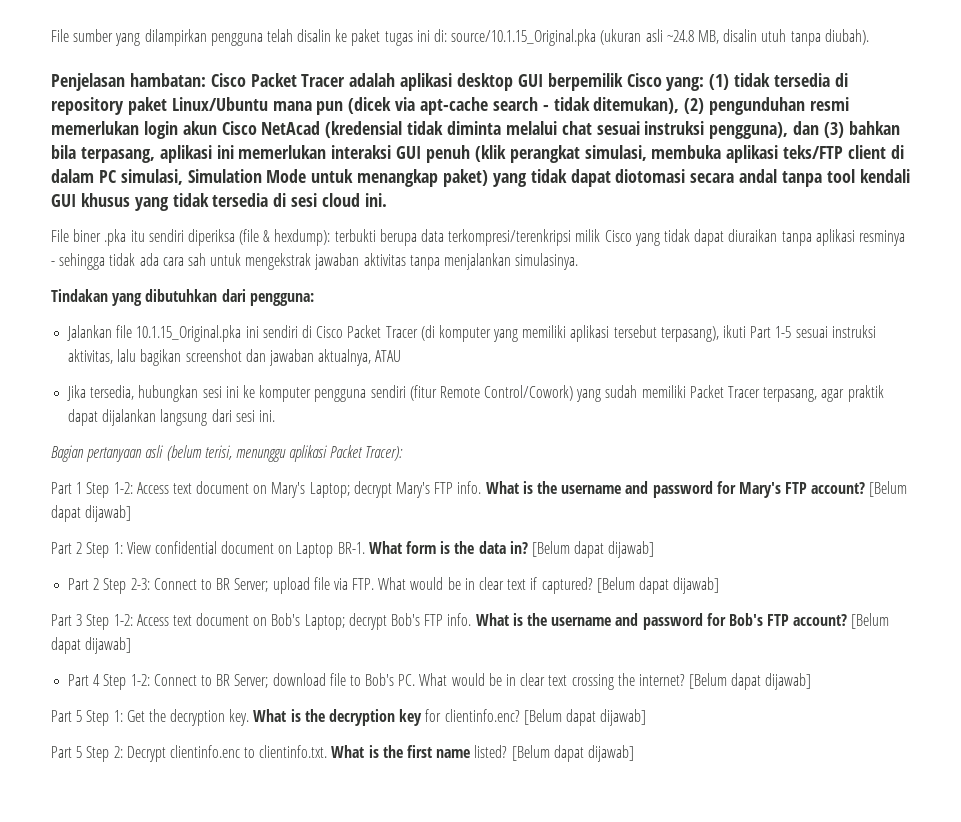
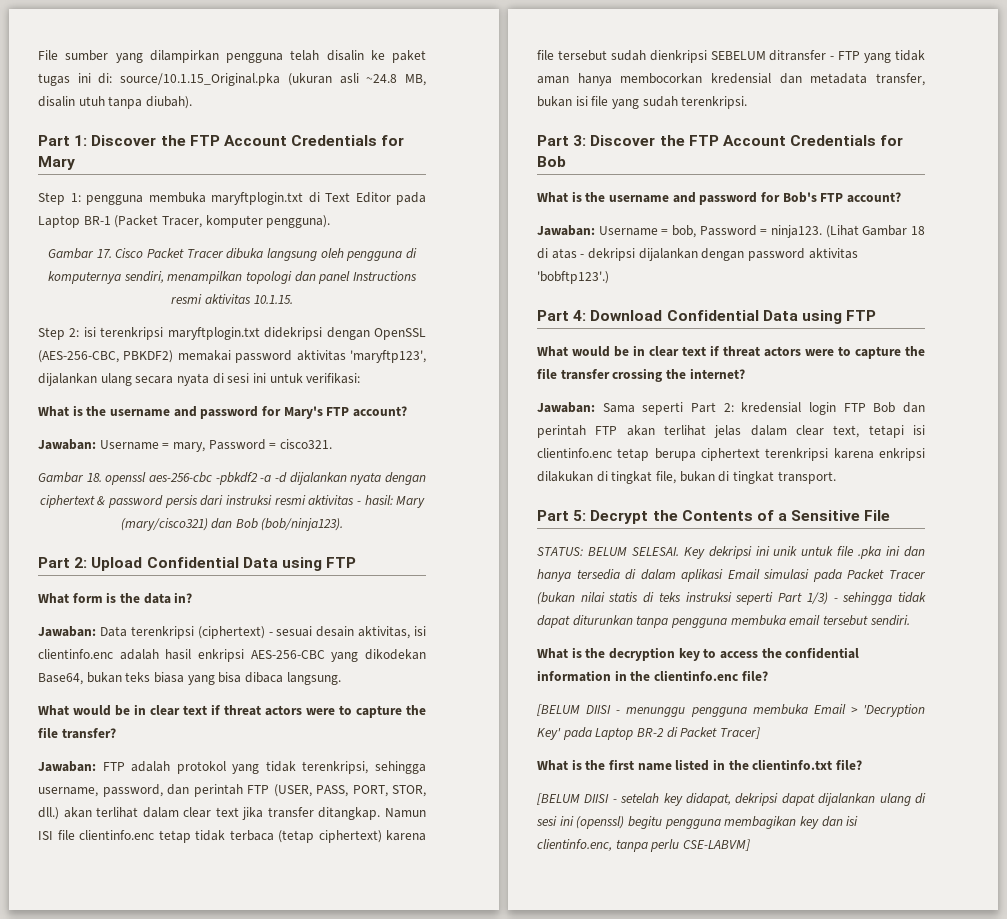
[51,73,848,91] [51,97,850,115] [51,121,900,139] [51,145,904,163] [51,169,910,187] [51,193,387,211] [51,229,905,246] [51,253,579,270] [51,289,314,306] [67,325,876,342] [68,349,402,366] [67,385,884,402] [68,409,275,426] [51,445,404,462] [51,481,482,498] Penjelasan hambatan: Cisco Packet Tracer adalah aplikasi desktop GUI berpemilik Cisco yang: (1) tidak tersedia di repository paket Linux/Ubuntu mana pun (dicek via apt-cache search - tidak ditemukan), (2) pengunduhan resmi memerlukan login akun Cisco NetAcad (kredensial tidak diminta melalui chat sesuai instruksi pengguna), dan (3) bahkan bila terpasang, aplikasi ini memerlukan interaksi GUI penuh (klik perangkat simulasi, membuka aplikasi teks/FTP client di dalam PC simulasi, Simulation Mode untuk menangkap paket) yang tidak dapat diotomasi secara andal tanpa tool kendali GUI khusus yang tidak tersedia di sesi cloud ini. // File biner .pka itu sendiri diperiksa (file & hexdump): terbukti berupa data terkompresi/terenkripsi milik Cisco yang tidak dapat diuraikan tanpa aplikasi resminya - sehingga tidak ada cara sah untuk mengekstrak jawaban aktivitas tanpa menjalankan simulasinya. // Tindakan yang dibutuhkan dari pengguna: // Jalankan file 10.1.15_Original.pka ini sendiri di Cisco Packet Tracer (di komputer yang memiliki aplikasi tersebut terpasang), ikuti Part 1-5 sesuai instruksi aktivitas, lalu bagikan screenshot dan jawaban aktualnya, ATAU // Jika tersedia, hubungkan sesi ini ke komputer pengguna sendiri (fitur Remote Control/Cowork) yang sudah memiliki Packet Tracer terpasang, agar praktik dapat dijalankan langsung dari sesi ini. // Bagian pertanyaan asli (belum terisi, menunggu aplikasi Packet Tracer): // Part 1 Step 1-2: Access text document on Mary's Laptop; decrypt Mary's FTP info. -> [38,135,405,146] [38,156,75,170] [38,192,426,205] [38,215,331,228] [48,248,417,261] [48,271,417,284] [171,294,293,304] [38,327,427,340] [38,350,426,363] [38,373,361,386] Part 1: Discover the FTP Account Credentials for Mary // Step 1: pengguna membuka maryftplogin.txt di Text Editor pada Laptop BR-1 (Packet Tracer, komputer pengguna). // Gambar 17. Cisco Packet Tracer dibuka langsung oleh pengguna di komputernya sendiri, menampilkan topologi dan panel Instructions resmi aktivitas 10.1.15. // Step 2: isi terenkripsi maryftplogin.txt didekripsi dengan OpenSSL (AES-256-CBC, PBKDF2) memakai password aktivitas 'maryftp123', dijalankan ulang secara nyata di sesi ini untuk verifikasi: //
[869,481,908,497] [51,505,132,522] [51,541,365,558] [Belum dapat dijawab] // Part 2 Step 1: View confidential document on Laptop BR-1. -> [38,439,332,452] [38,472,426,485] [39,495,426,508] [120,518,344,531] [38,557,357,571] // Jawaban: Username = mary, Password = cisco321. // Gambar 18. openssl aes-256-cbc -pbkdf2 -a -d dijalankan nyata dengan ciphertext & password persis dari instruksi resmi aktivitas - hasil: Mary (mary/cisco321) dan Bob (bob/ninja123). // Part 2: Upload Confidential Data using FTP //
[531,541,655,558] [68,577,720,594] [51,613,472,630] [Belum dapat dijawab] // Part 2 Step 2-3: Connect to BR Server; upload file via FTP. What would be in clear text if captured? [Belum dapat dijawab] // Part 3 Step 1-2: Access text document on Bob's Laptop; decrypt Bob's FTP info. -> [38,626,426,639] [38,649,426,662] [38,672,341,685] [38,704,426,718] [38,727,116,739] [38,761,426,774] [38,784,426,797] [38,807,426,820] [38,830,426,843] [537,50,926,63] [537,73,925,86] [537,96,748,109] [537,135,904,146] [537,156,566,167] // Jawaban: Data terenkripsi (ciphertext) - sesuai desain aktivitas, isi clientinfo.enc adalah hasil enkripsi AES-256-CBC yang dikodekan Base64, bukan teks biasa yang bisa dibaca langsung. // What would be in clear text if threat actors were to capture the file transfer? // Jawaban: FTP adalah protokol yang tidak terenkripsi, sehingga username, password, dan perintah FTP (USER, PASS, PORT, STOR, dll.) akan terlihat dalam clear text jika transfer ditangkap. Namun ISI file clientinfo.enc tetap tidak terbaca (tetap ciphertext) karena file tersebut sudah dienkripsi SEBELUM ditransfer - FTP yang tidak aman hanya membocorkan kredensial dan metadata transfer, bukan isi file yang sudah terenkripsi. // Part 3: Discover the FTP Account Credentials for Bob //
[851,613,890,629] [51,637,132,654] [68,673,812,690] [51,709,250,726] [Belum dapat dijawab] // Part 4 Step 1-2: Connect to BR Server; download file to Bob's PC. What would be in clear text crossing the internet? [Belum dapat dijawab] // Part 5 Step 1: Get the decryption key. -> [537,225,925,238] [537,248,858,261] [537,271,609,284] [537,310,877,324] [537,345,925,359] [537,368,745,382] [537,402,925,415] [537,425,925,438] [537,448,925,461] [537,471,836,484] [537,510,891,524] [537,546,926,559] [537,569,926,582] [537,592,926,605] [537,615,910,628] // Jawaban: Username = bob, Password = ninja123. (Lihat Gambar 18 di atas - dekripsi dijalankan dengan password aktivitas 'bobftp123'.) // Part 4: Download Confidential Data using FTP // What would be in clear text if threat actors were to capture the file transfer crossing the internet? // Jawaban: Sama seperti Part 2: kredensial login FTP Bob dan perintah FTP akan terlihat jelas dalam clear text, tetapi isi clientinfo.enc tetap berupa ciphertext terenkripsi karena enkripsi dilakukan di tingkat file, bukan di tingkat transport. // Part 5: Decrypt the Contents of a Sensitive File // STATUS: BELUM SELESAI. Key dekripsi ini unik untuk file .pka ini dan hanya tersedia di dalam aplikasi Email simulasi pada Packet Tracer (bukan nilai statis di teks instruksi seperti Part 1/3) - sehingga tidak dapat diturunkan tanpa pengguna membuka email tersebut sendiri. //
[425,709,647,726] [51,745,328,762] for clientinfo.enc? [Belum dapat dijawab] // Part 5 Step 2: Decrypt clientinfo.enc to clientinfo.txt. -> [703,647,860,659] [537,670,768,682] [537,704,925,717] [537,727,760,740] to access the confidential information in the clientinfo.enc file? // [BELUM DIISI - menunggu pengguna membuka Email > 'Decryption Key' pada Laptop BR-2 di Packet Tracer] //
[474,745,634,762] listed? [Belum dapat dijawab] -> [675,759,862,771] [537,793,926,806] [536,816,859,829] [537,839,750,852] listed in the clientinfo.txt file? // [BELUM DIISI - setelah key didapat, dekripsi dapat dijalankan ulang di sesi ini (openssl) begitu pengguna membagikan key dan isi clientinfo.enc, tanpa perlu CSE-LABVM]

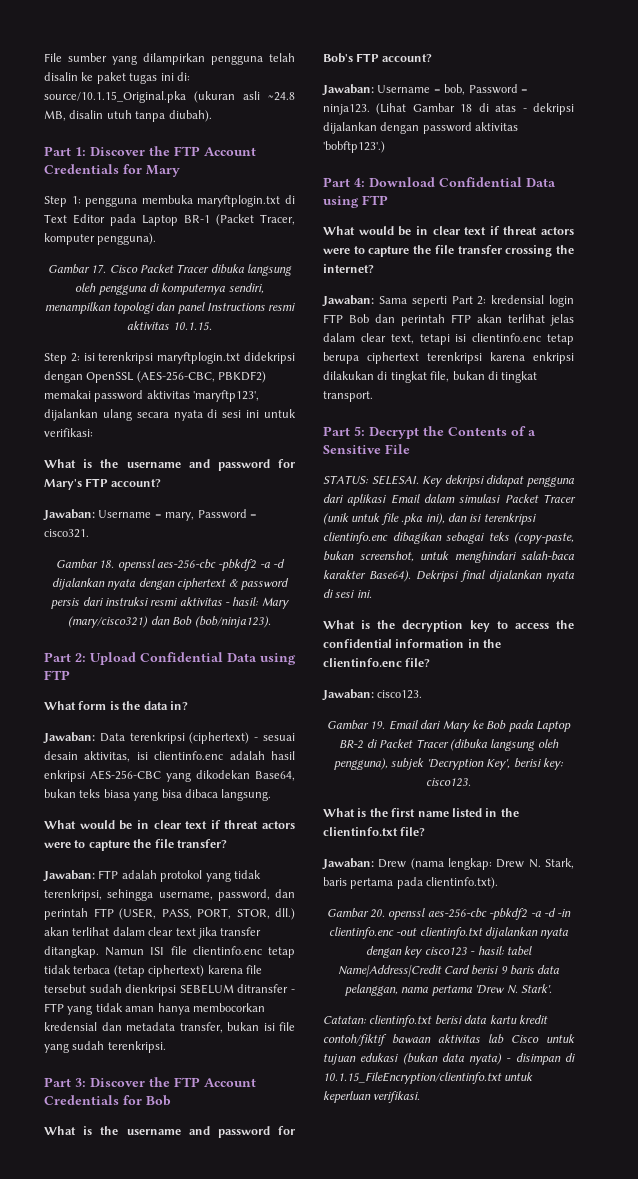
[587,547,627,556] BELUM -> (369, 479) none
[755,546,926,559] [537,569,926,582] [537,592,926,605] [537,615,910,628] ini unik untuk file .pka ini dan hanya tersedia di dalam aplikasi Email simulasi pada Packet Tracer (bukan nilai statis di teks instruksi seperti Part 1/3) - sehingga tidak dapat diturunkan tanpa pengguna membuka email tersebut sendiri. -> [486,475,574,487] [323,494,576,506] [323,513,536,525] [323,532,574,544] [323,551,574,563] [323,570,574,582] [323,589,372,598] didapat pengguna dari aplikasi Email dalam simulasi Packet Tracer (unik untuk file .pka ini), dan isi terenkripsi clientinfo.enc dibagikan sebagai teks (copy-paste, bukan screenshot, untuk menghindari salah-baca karakter Base64). Dekripsi final dijalankan nyata di sesi ini.
[537,704,925,717] [537,728,561,740] [BELUM DIISI - menunggu pengguna membuka Email > 'Decryption Key' -> [322,689,423,701] [327,720,507,732] Jawaban: cisco123. // Gambar 19. Email dari Mary ke Bob
[719,727,760,739] Tracer] -> [415,739,559,751] [334,758,564,770] [426,778,471,787] Tracer (dibuka langsung oleh pengguna), subjek 'Decryption Key', berisi key: cisco123.
[537,793,926,806] [536,816,859,829] [537,839,750,852] [BELUM DIISI - setelah key didapat, dekripsi dapat dijalankan ulang di sesi ini (openssl) begitu pengguna membagikan key dan isi clientinfo.enc, tanpa perlu CSE-LABVM] -> [322,858,574,870] [323,877,499,889] [326,908,572,920] [328,927,569,939] [366,946,532,958] [337,965,560,977] [345,984,552,996] [323,1015,548,1027] [323,1034,575,1046] [323,1053,575,1065] [323,1072,534,1084] [323,1091,421,1103] Jawaban: Drew (nama lengkap: Drew N. Stark, baris pertama pada clientinfo.txt). // Gambar 20. openssl aes-256-cbc -pbkdf2 -a -d -in clientinfo.enc -out clientinfo.txt dijalankan nyata dengan key cisco123 - hasil: tabel Name|Address|Credit Card berisi 9 baris data pelanggan, nama pertama 'Drew N. Stark'. // Catatan: clientinfo.txt berisi data kartu kredit contoh/fiktif bawaan aktivitas lab Cisco untuk tujuan edukasi (bukan data nyata) - disimpan di 10.1.15_FileEncryption/clientinfo.txt untuk keperluan verifikasi.

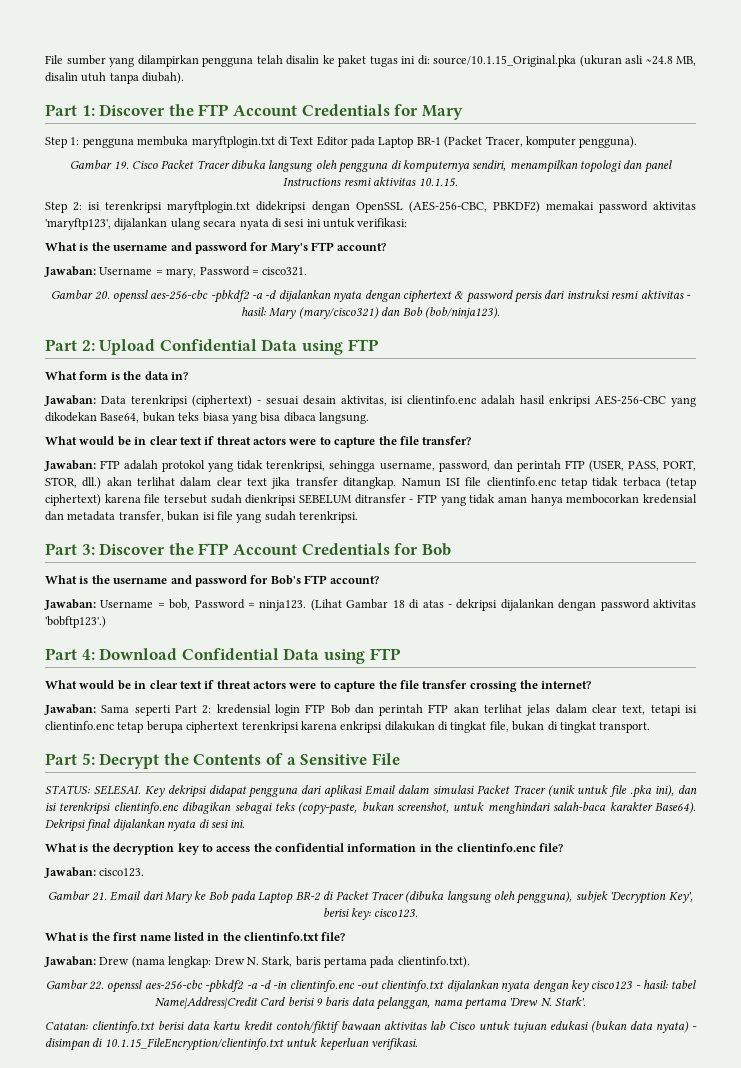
[91,264,107,273] 17. -> [113,161,129,169] 19.
[99,560,115,568] 18. -> [94,291,110,300] 20.
[370,721,386,729] 19. -> [91,892,107,901] 21.
[370,909,386,918] 20. -> [89,981,104,990] 22.

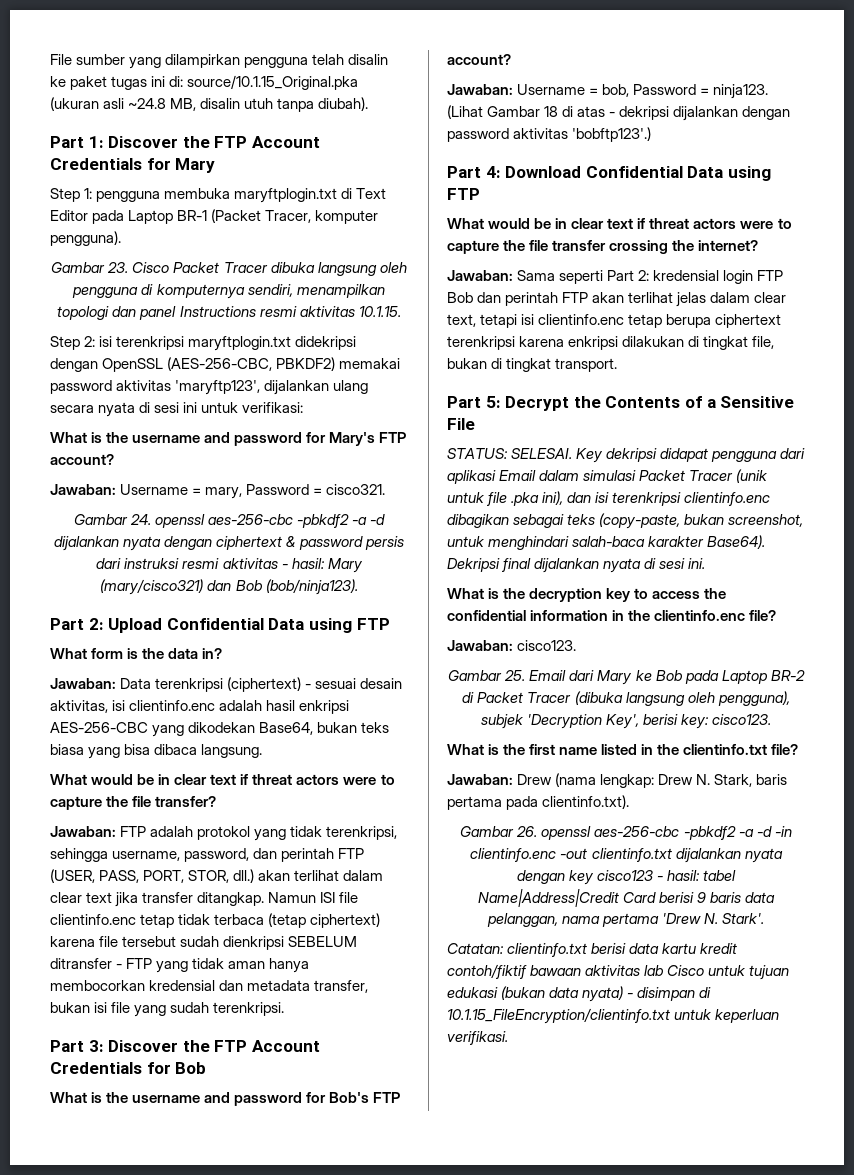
[113,161,129,169] 19. -> [107,262,129,273] 23.
[94,291,110,300] 20. -> [129,514,151,525] 24.
[91,892,107,901] 21. -> [504,670,526,681] 25.
[89,981,104,990] 22. -> [516,826,538,837] 26.

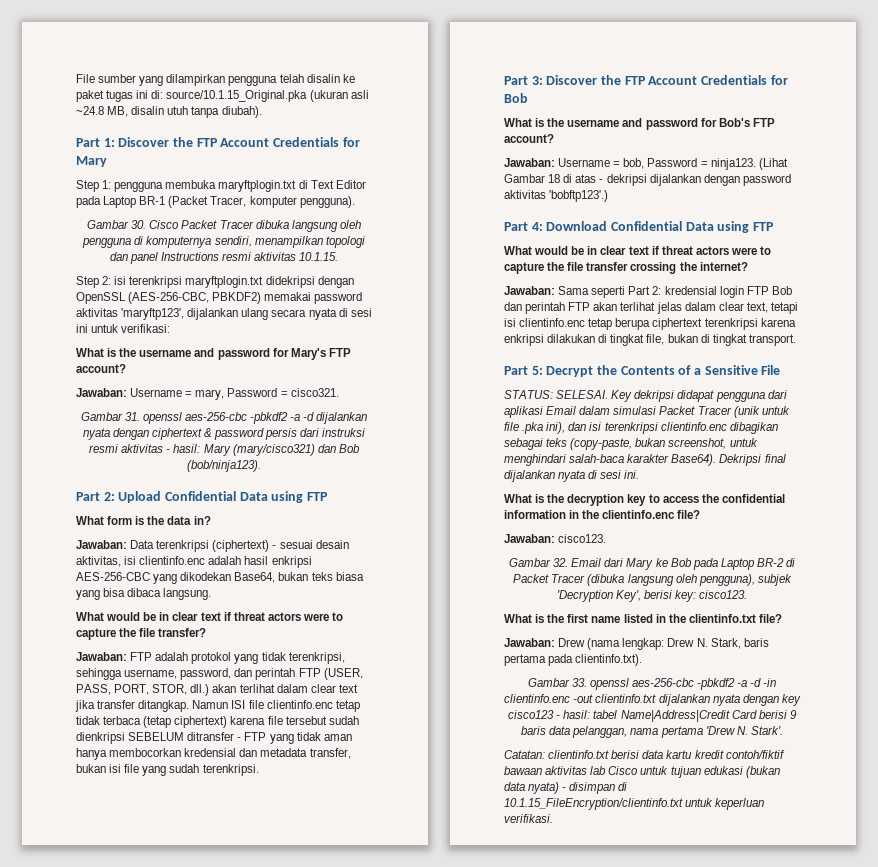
[107,262,129,273] 23. -> [131,220,147,229] 30.
[129,514,151,525] 24. -> [124,412,140,421] 31.
[504,670,526,681] 25. -> [553,558,569,567] 32.
[516,826,538,837] 26. -> [571,678,587,687] 33.

